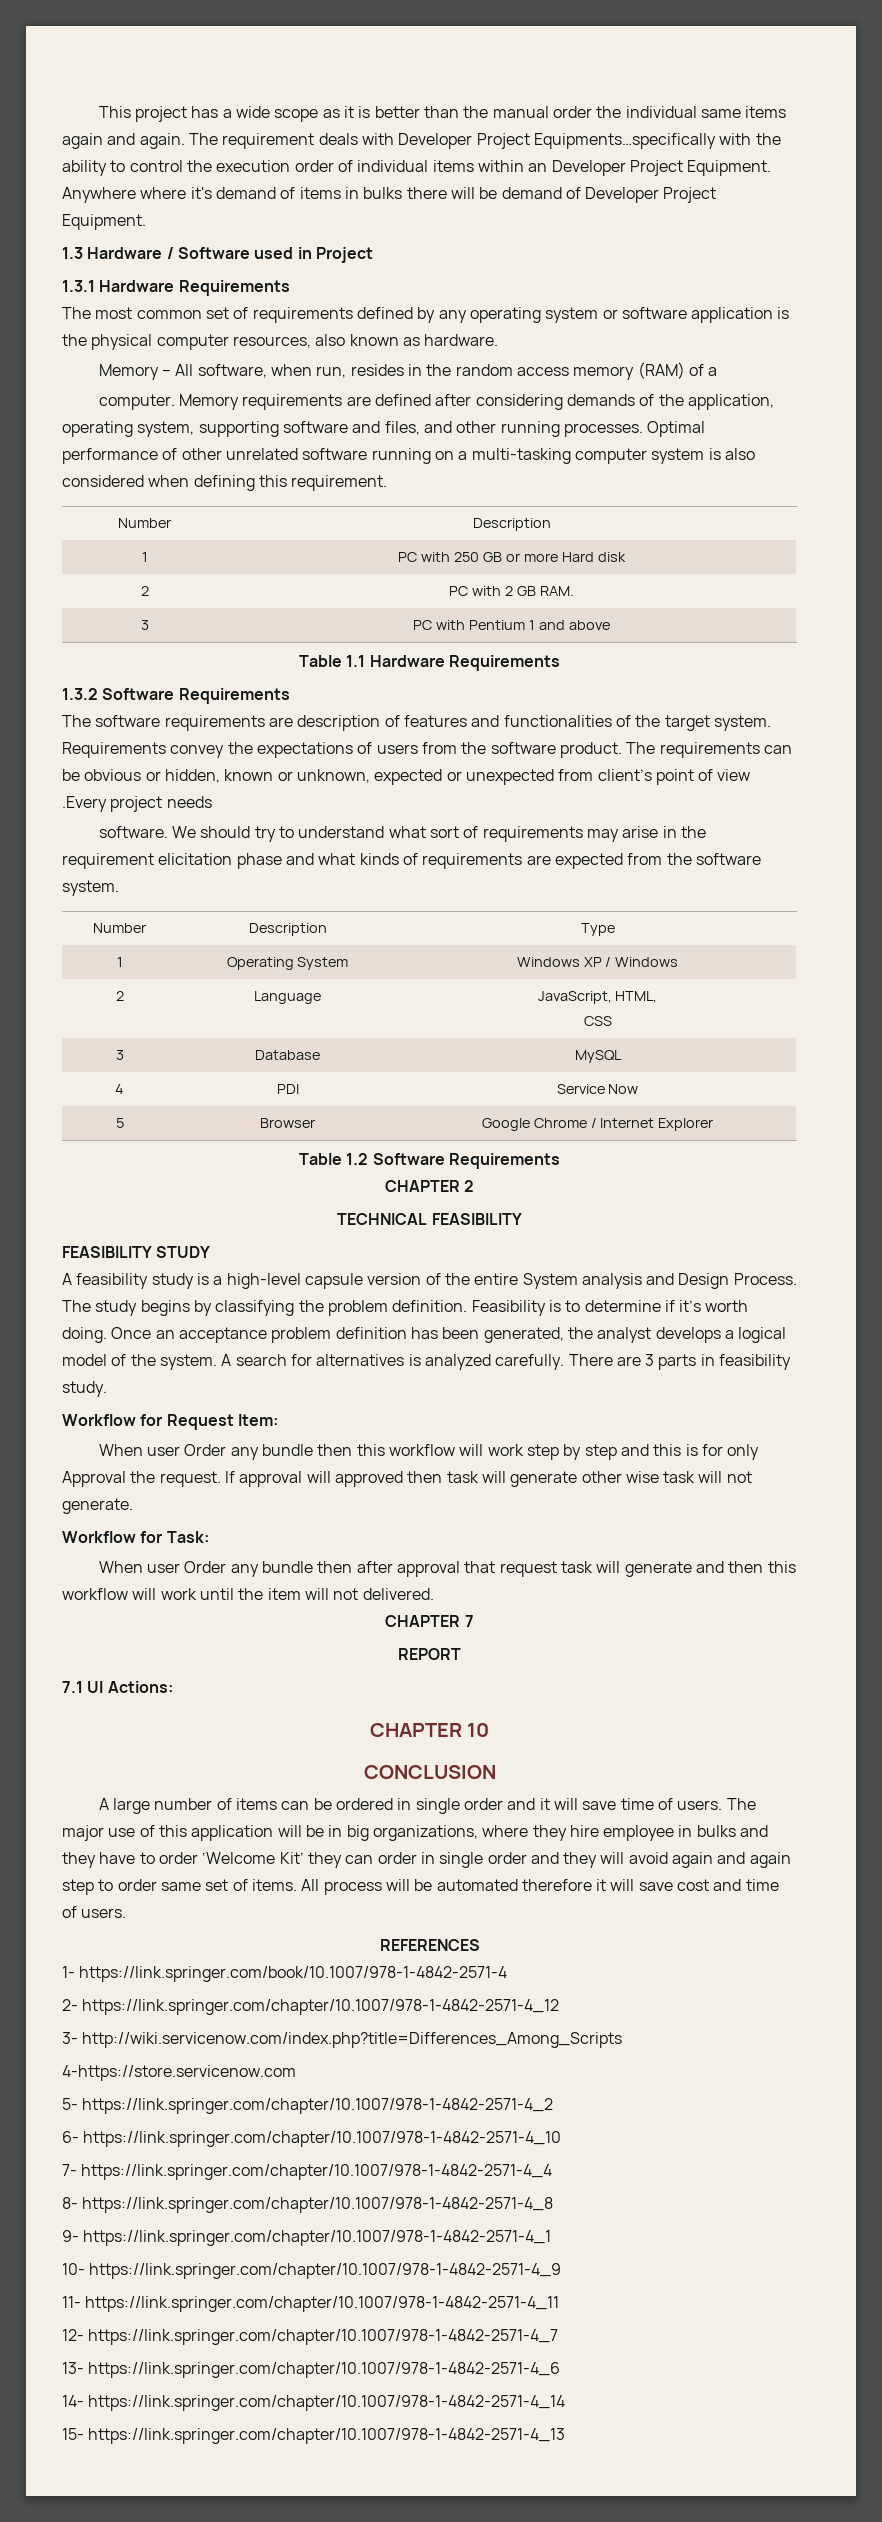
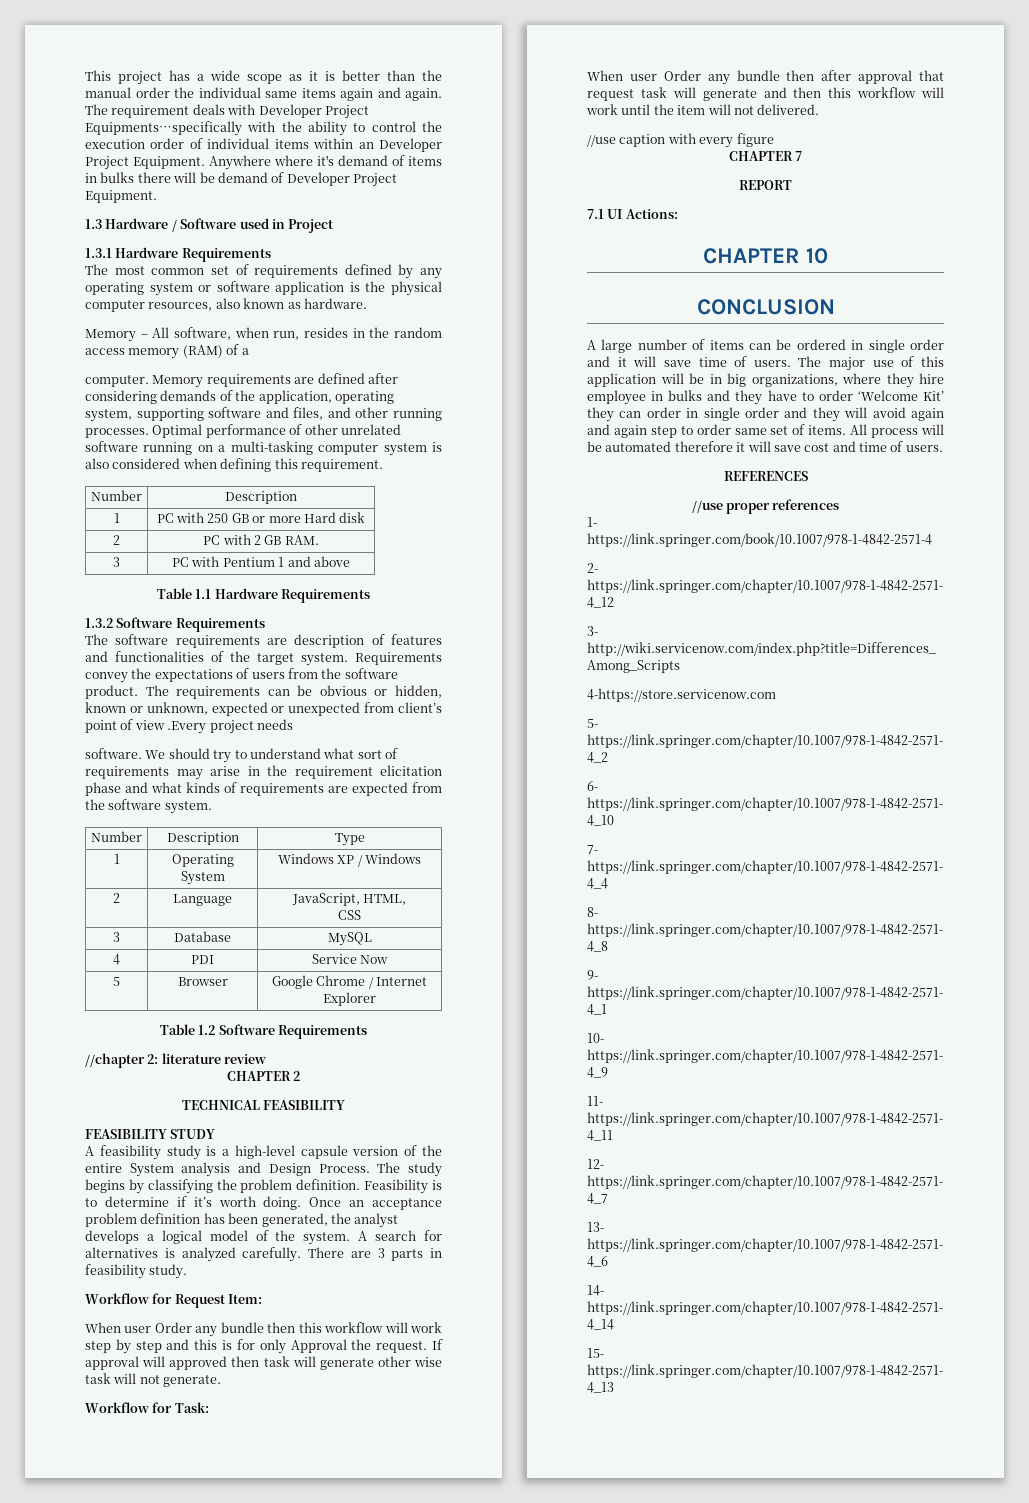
(560, 1161) none -> [85,1053,267,1068] // //chapter 2: literature review
(434, 1594) none -> [587,133,774,148] // //use caption with every figure
(480, 1945) none -> [691,499,840,514] // //use proper references

